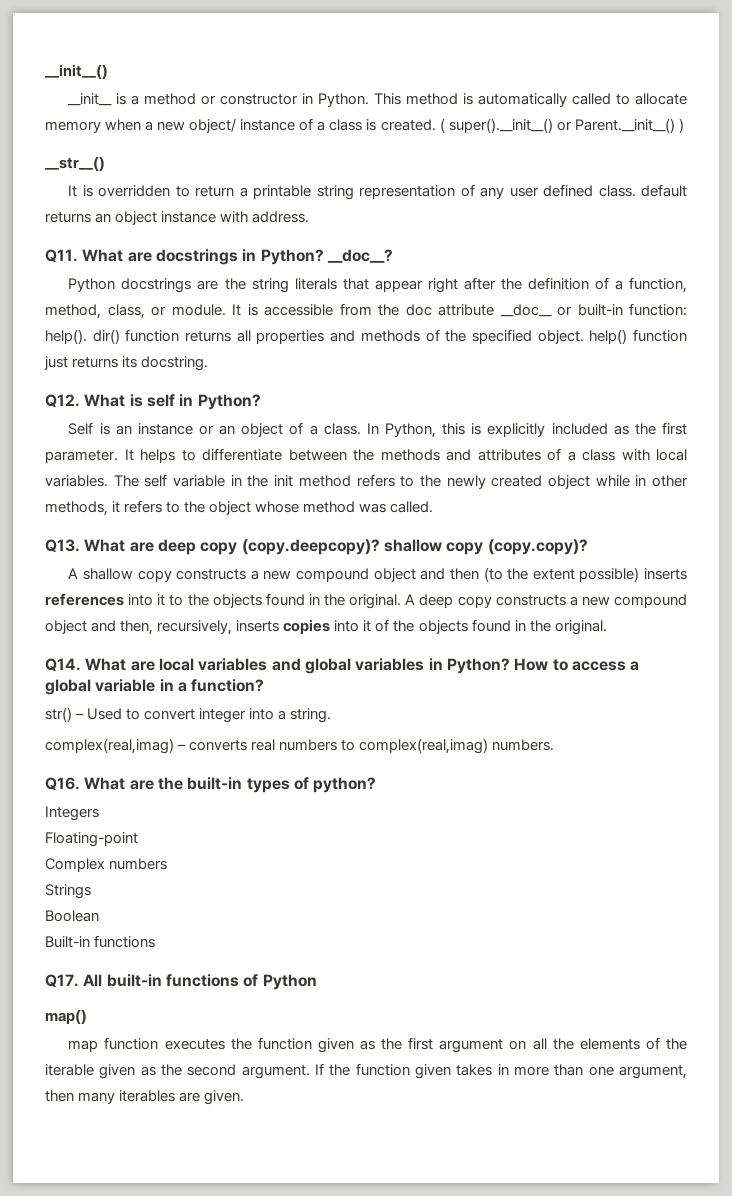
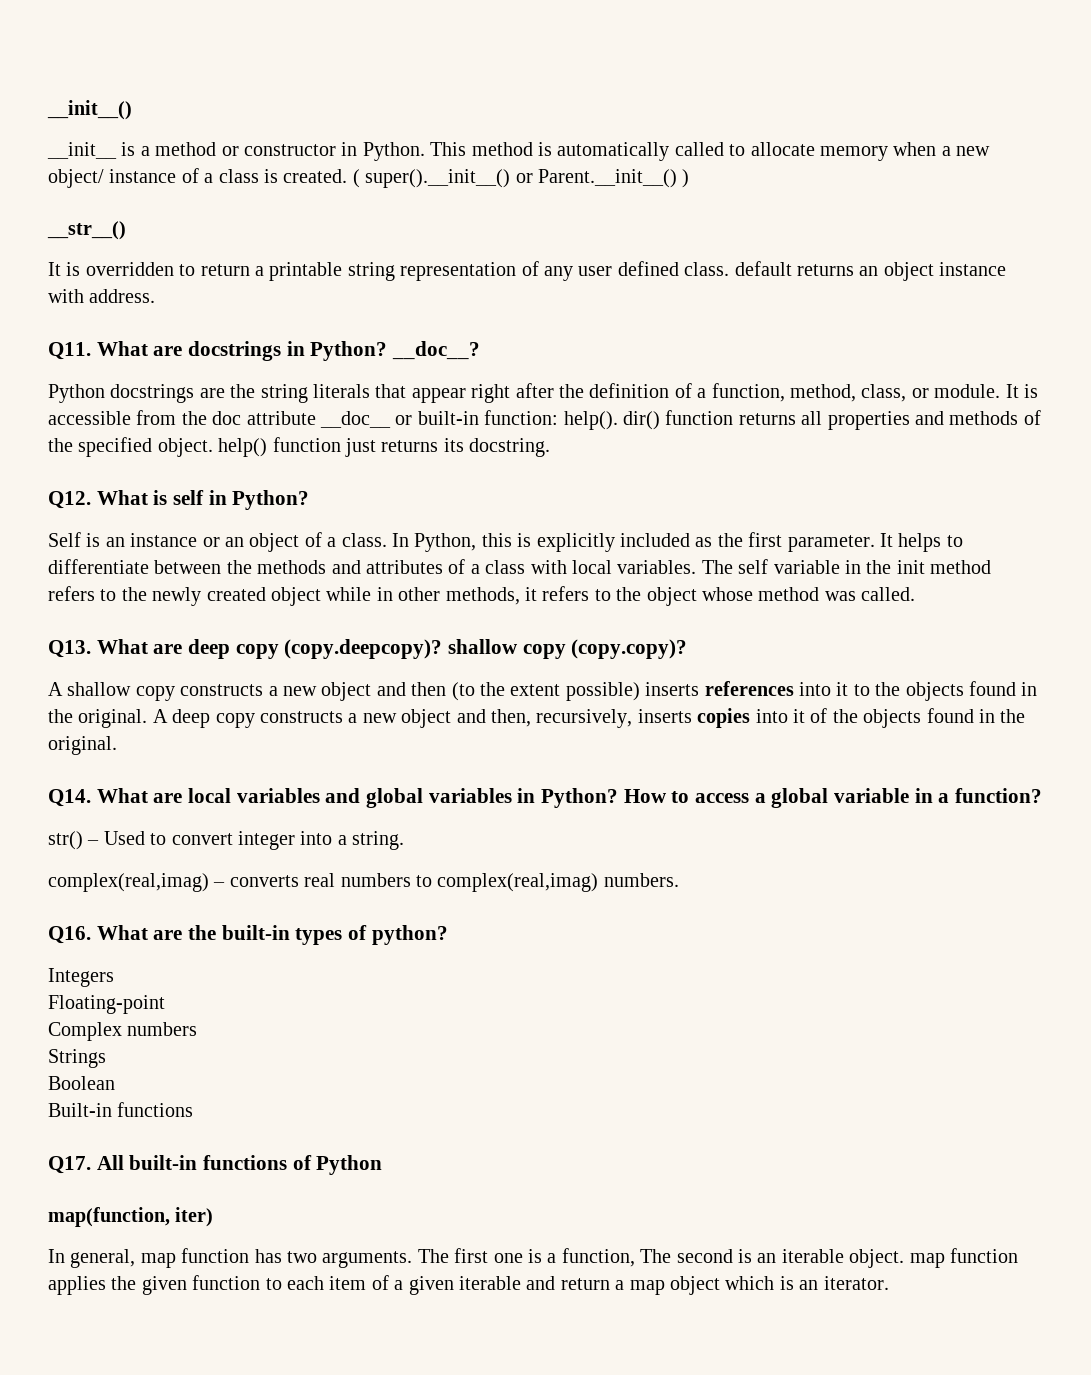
[296,568,370,582] compound -> (317, 691) none
[614,594,687,608] compound -> (397, 718) none
[45,1009,87,1024] [68,1037,688,1053] [45,1063,687,1079] [45,1090,245,1105] map() // map function executes the function given as the first argument on all the elements of the iterable given as the second argument. If the function given takes in more than one argument, then many iterables are given. -> [48,1207,214,1227] [48,1248,1018,1268] [48,1275,889,1295] map(function, iter) // In general, map function has two arguments. The first one is a function, The second is an iterable object. map function applies the given function to each item of a given iterable and return a map object which is an iterator.

